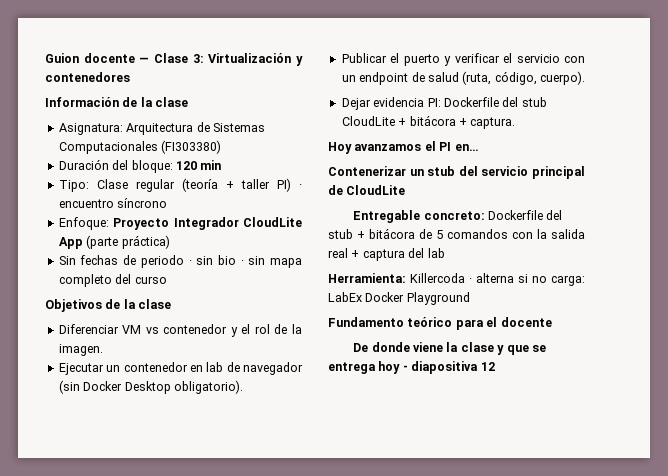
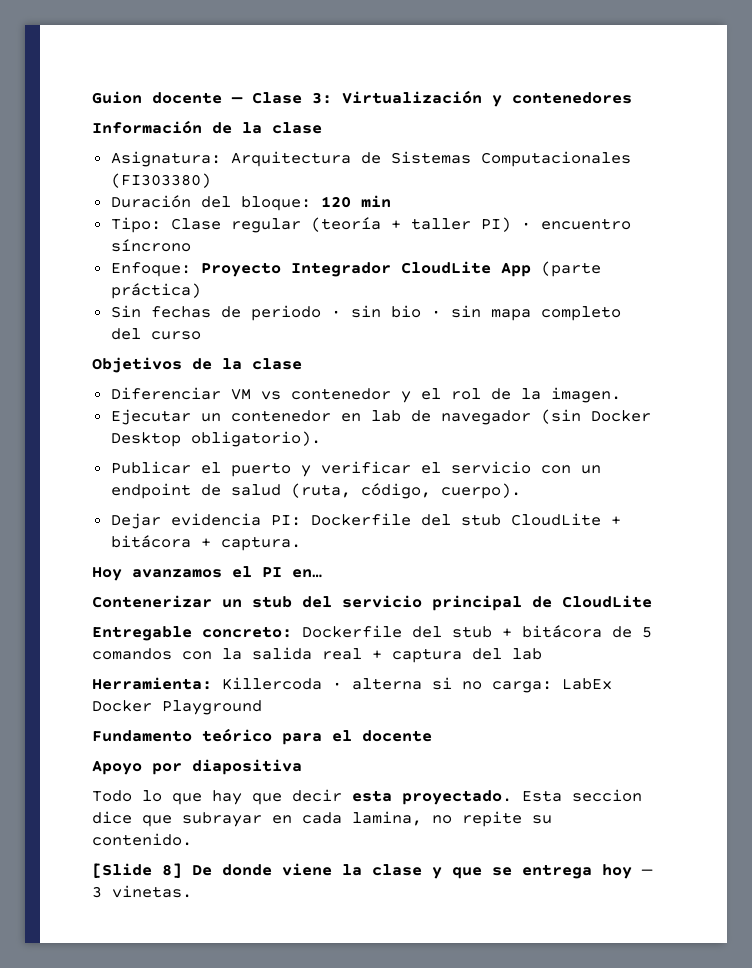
(552, 322) none -> [92,759,302,775] [92,789,642,805] [92,811,552,827] [92,833,192,846] [92,863,182,878] Apoyo por diapositiva // Todo lo que hay que decir esta proyectado. Esta seccion dice que subrayar en cada lamina, no repite su contenido. // [Slide 8]
[402,361,495,374] - diapositiva 12 -> [641,869,653,875] [92,885,192,898] — 3 vinetas.

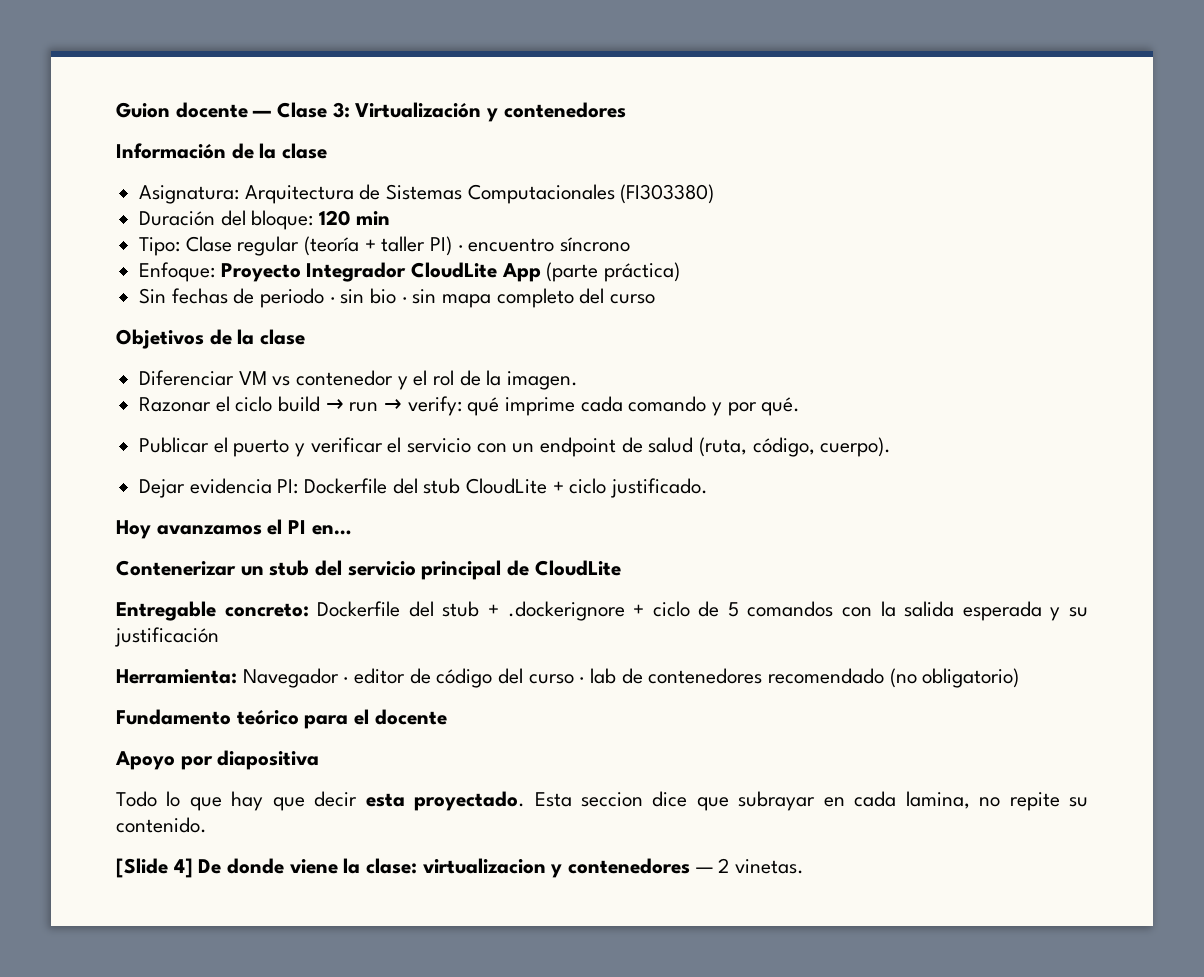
[110,409,651,425] [110,431,321,447] Ejecutar un contenedor en lab de navegador (sin Docker Desktop obligatorio). -> [139,396,801,416] Razonar el ciclo build → run → verify: qué imprime cada comando y por qué.
[110,535,301,551] bitácora + captura. -> [569,478,709,498] ciclo justificado.
[522,625,602,638] bitácora -> [507,601,690,621] .dockerignore + ciclo
[322,648,542,663] [92,677,612,693] [92,700,262,715] real + captura del lab // Herramienta: Killercoda · alterna si no carga: LabEx Docker Playground -> [962,601,1089,621] [114,627,219,647] [116,668,1020,688] esperada y su justificación // Herramienta: Navegador · editor de código del curso · lab de contenedores recomendado (no obligatorio)
[162,863,182,878] 8] -> [173,858,193,878] 4]
[372,864,653,879] [92,886,102,898] clase y que se entrega hoy — 3 -> [366,858,730,878] clase: virtualizacion y contenedores — 2

